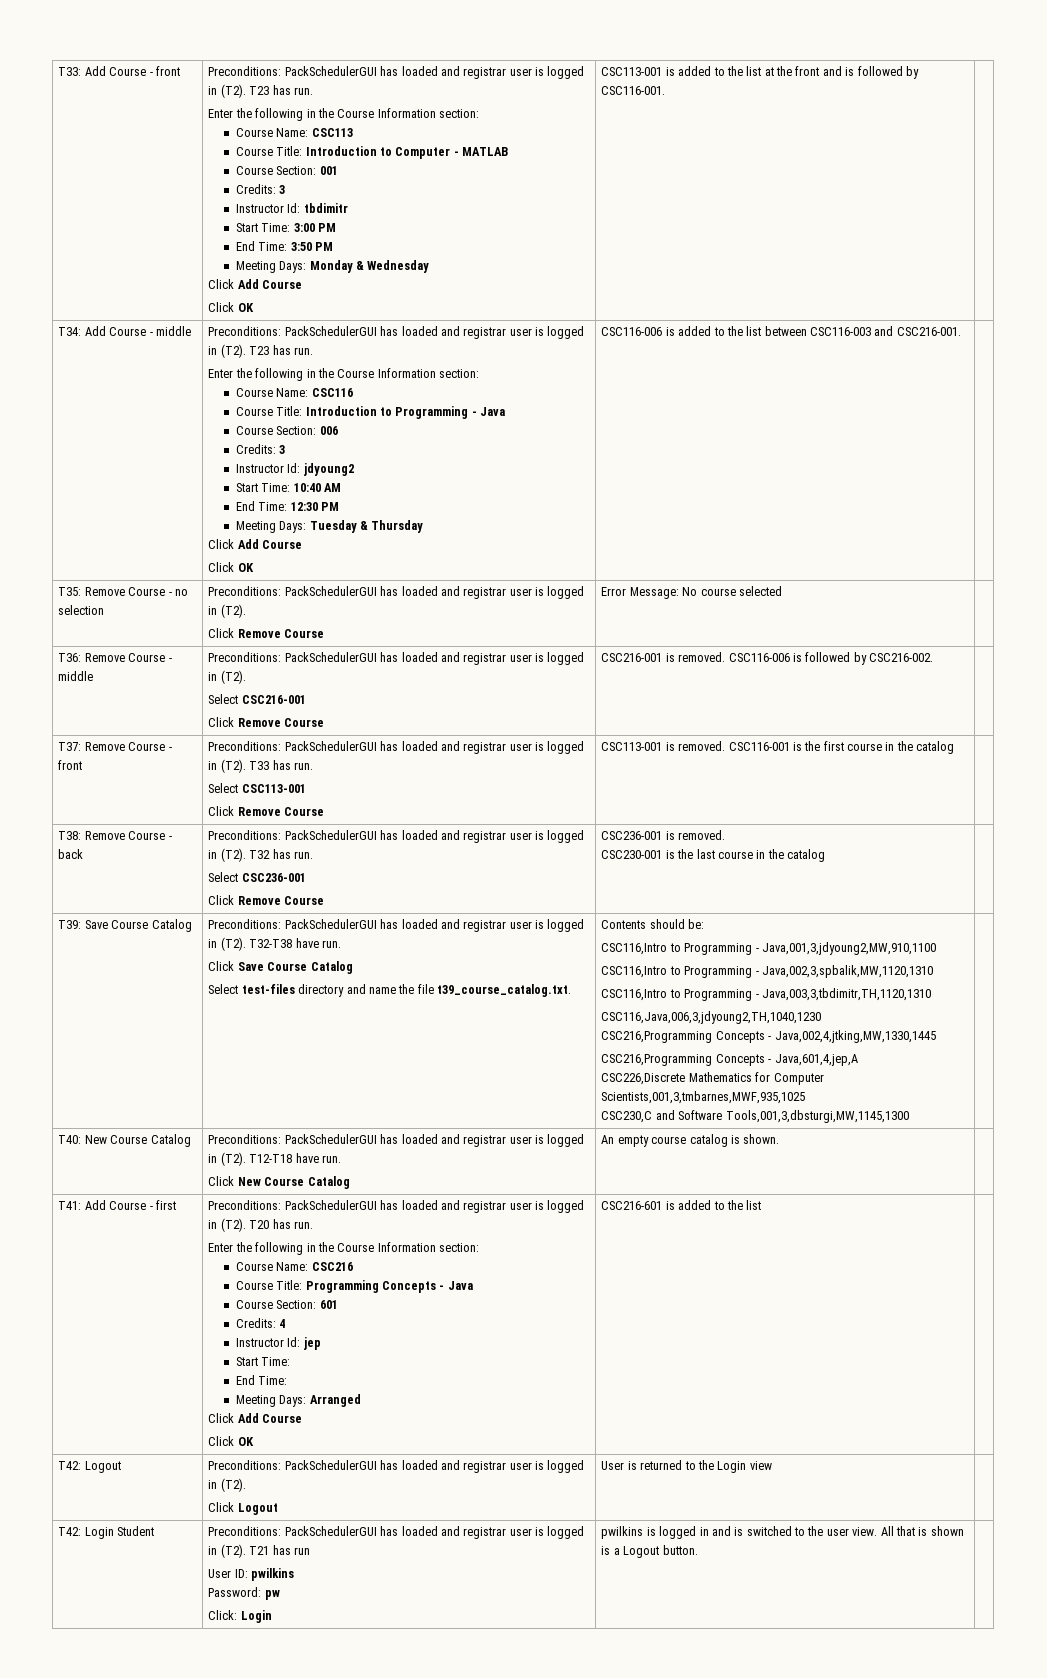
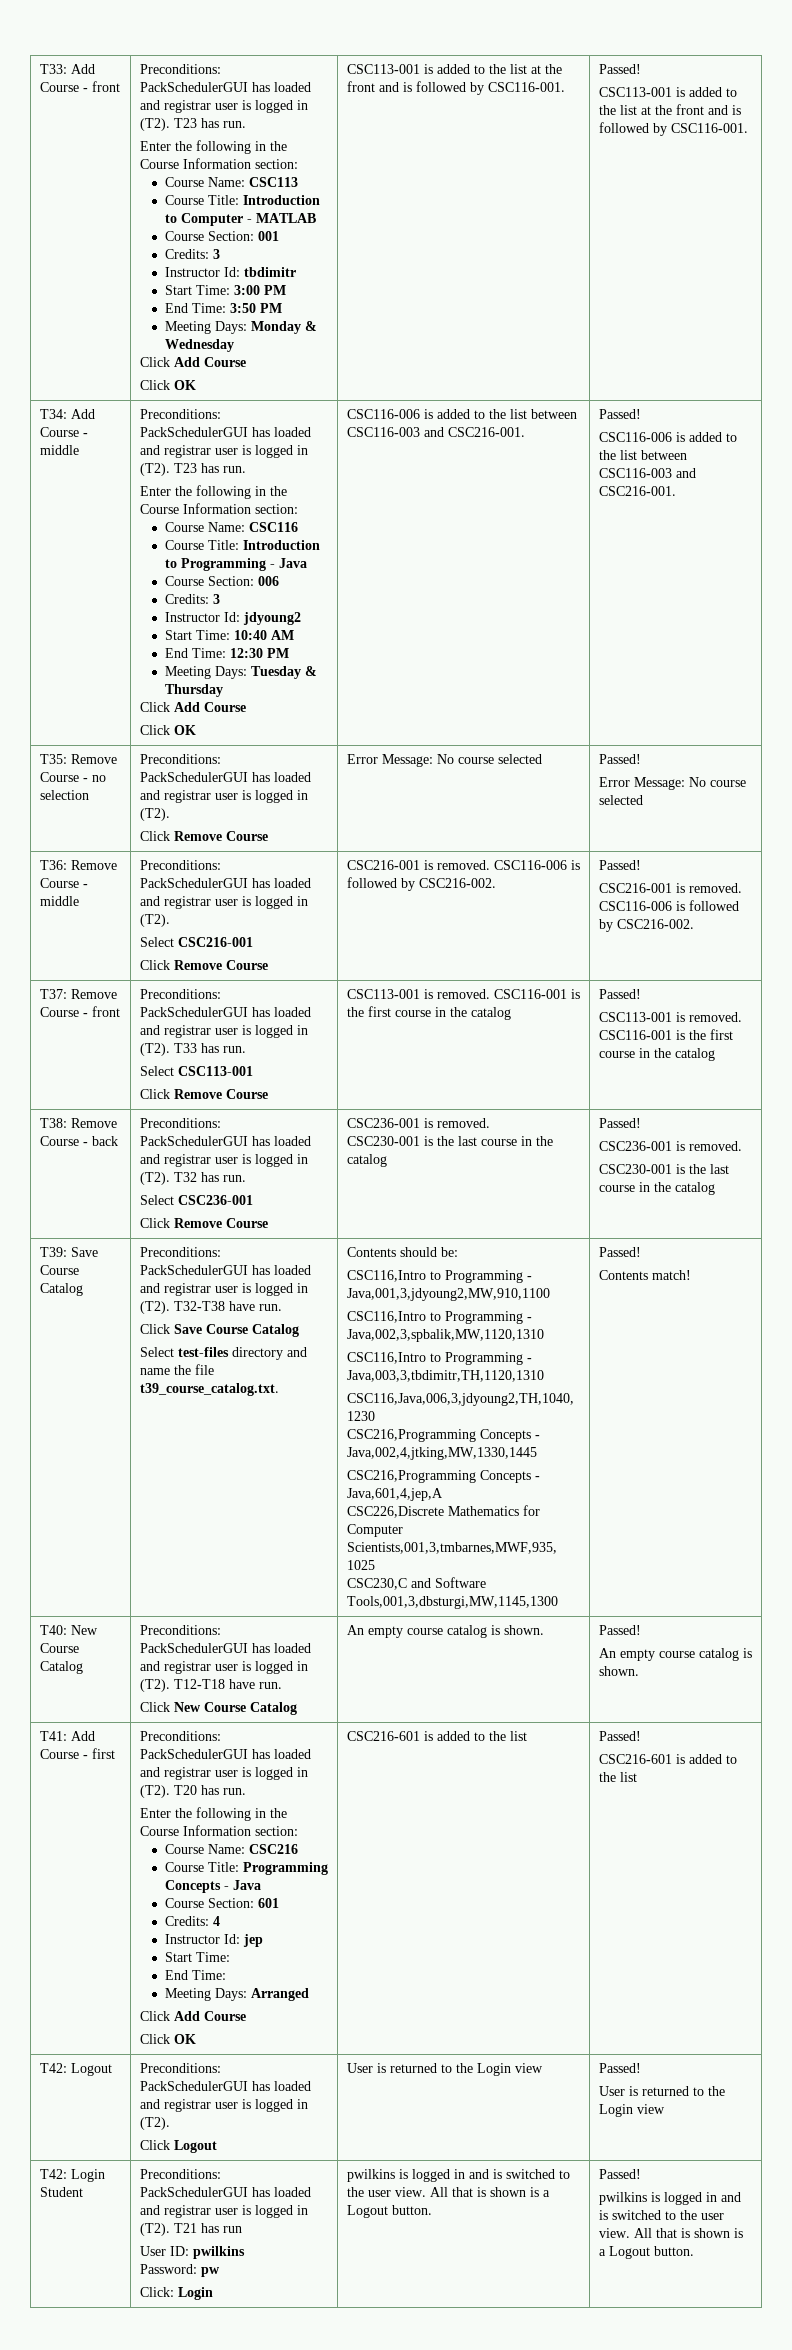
(666, 90) none -> [598,64,641,74] [598,87,737,97] [598,104,741,115] [598,122,748,136] Passed! // CSC113-001 is added to the list at the front and is followed by CSC116-001.
(961, 331) none -> [598,409,641,419] [598,432,737,442] [598,450,687,460] [598,468,696,478] [598,486,676,496] Passed! // CSC116-006 is added to the list between CSC116-003 and CSC216-001.
(782, 591) none -> [598,754,641,764] [598,777,746,790] [598,795,643,805] Passed! // Error Message: No course selected
(934, 657) none -> [598,860,641,870] [598,883,742,893] [598,900,739,911] [598,919,694,932] Passed! // CSC216-001 is removed. CSC116-006 is followed by CSC216-002.
(955, 747) none -> [598,989,641,999] [598,1012,742,1022] [598,1029,733,1040] [598,1048,715,1061] Passed! // CSC113-001 is removed. CSC116-001 is the first course in the catalog
(826, 855) none -> [598,1118,641,1128] [598,1141,742,1151] [598,1164,729,1174] [598,1182,715,1195] Passed! // CSC236-001 is removed. // CSC230-001 is the last course in the catalog
(909, 1116) none -> [598,1247,641,1257] [598,1270,691,1280] Passed! // Contents match!
(780, 1139) none -> [598,1625,641,1635] [598,1648,752,1661] [598,1666,639,1676] Passed! // An empty course catalog is shown.
(762, 1205) none -> [598,1731,641,1741] [598,1754,737,1764] [598,1772,637,1782] Passed! // CSC216-601 is added to the list
(772, 1465) none -> [598,2063,641,2073] [598,2086,725,2096] [598,2104,665,2117] Passed! // User is returned to the Login view
(698, 1550) none -> [598,2169,641,2179] [598,2192,741,2205] [598,2210,724,2220] [598,2228,743,2238] [598,2246,694,2259] Passed! // pwilkins is logged in and is switched to the user view. All that is shown is a Logout button.

